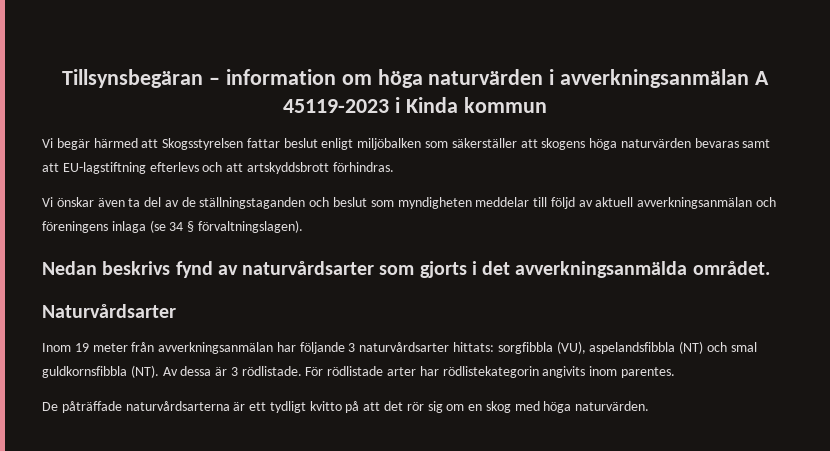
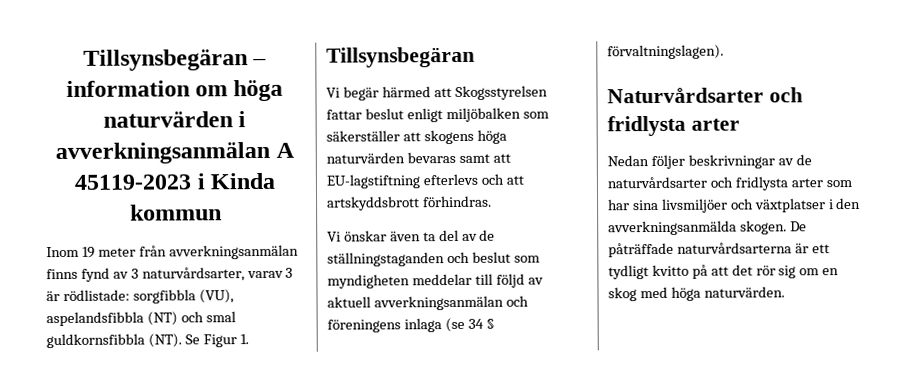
(547, 105) none -> [46,244,299,260] [46,267,294,282] [46,289,234,304] [46,311,236,327] [46,333,249,349] [326,46,475,68] // Inom 19 meter från avverkningsanmälan finns fynd av 3 naturvårdsarter, varav 3 är rödlistade: sorgfibbla (VU), aspelandsfibbla (NT) och smal guldkornsfibbla (NT). Se Figur 1. // Tillsynsbegäran
[42,261,770,278] [42,304,176,318] [42,341,757,354] [42,365,675,378] Nedan beskrivs fynd av naturvårdsarter som gjorts i det avverkningsanmälda området. // Naturvårdsarter // Inom 19 meter från avverkningsanmälan har följande 3 naturvårdsarter hittats: sorgfibbla (VU), aspelandsfibbla (NT) och smal guldkornsfibbla (NT). Av dessa är 3 rödlistade. För rödlistade arter har rödlistekategorin angivits inom parentes. // -> [607,87,803,104] [607,115,740,137] [607,154,812,170] [607,176,852,191] [608,197,862,213] [608,220,787,236] Naturvårdsarter och fridlysta arter // Nedan följer beskrivningar av de naturvårdsarter och fridlysta arter som har sina livsmiljöer och växtplatser i den avverkningsanmälda skogen.

